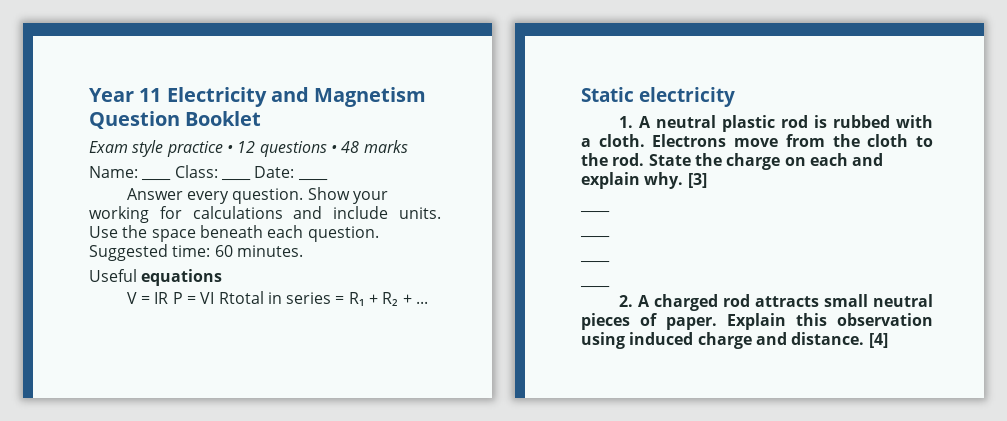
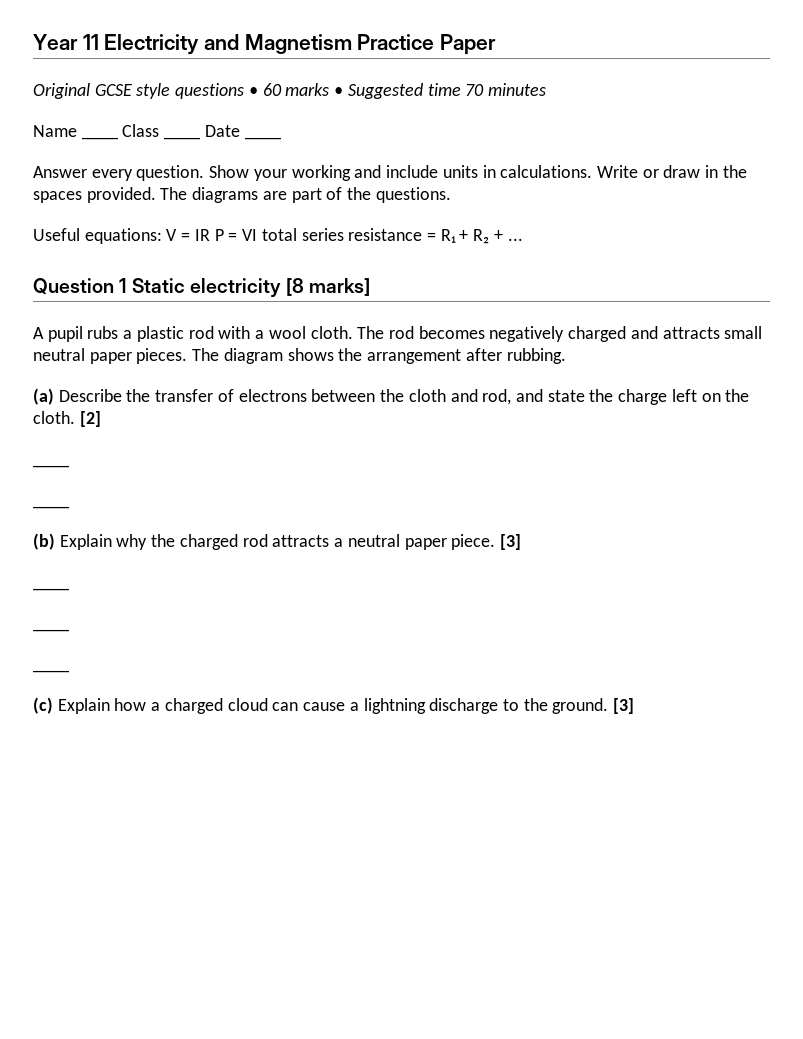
[89,111,262,129] [89,140,256,157] Question Booklet // Exam style practice • 12 -> [357,34,497,55] [33,83,171,99] Practice Paper // Original GCSE style
[341,141,360,153] 48 -> [262,83,282,96] 60
[89,166,138,178] [141,178,172,181] [174,165,218,178] [220,178,251,181] [254,166,295,178] // Name: ____ Class: ____ Date: -> [334,83,546,99] [33,125,77,137] [81,137,118,140] [122,124,160,137] [164,137,201,140] [204,125,240,137] • Suggested time 70 minutes // Name ____ Class ____ Date
[159,206,441,219] [89,225,379,242] [89,244,303,261] for calculations and include units. Use the space beneath each question. Suggested time: 60 minutes. -> [354,165,747,178] [33,187,451,203] and include units in calculations. Write or draw in the spaces provided. The diagrams are part of the questions.
[141,269,223,286] equations // -> [84,228,162,244] equations:
[218,291,332,304] Rtotal in series -> [261,228,423,241] total series resistance
(429, 302) none -> [33,278,127,294] Question 1
[618,115,933,132] [581,134,933,147] [581,153,884,170] [581,172,707,189] [580,210,610,213] [580,235,610,238] [580,260,610,263] [580,285,610,288] [618,294,933,311] [581,313,933,330] [581,332,888,349] // 1. A neutral plastic rod is rubbed with a cloth. Electrons move from the cloth to the rod. State the charge on each and explain why. [3] // ____ // ____ // ____ // ____ // 2. A charged rod attracts small neutral pieces of paper. Explain this observation using induced charge and distance. [4] -> [286,278,371,296] [33,326,763,342] [33,348,566,364] [33,388,750,405] [33,411,101,427] [33,465,69,468] [33,506,69,509] [33,533,521,550] [33,588,69,591] [33,629,69,632] [33,670,69,673] [33,697,635,714] [8 marks] // A pupil rubs a plastic rod with a wool cloth. The rod becomes negatively charged and attracts small neutral paper pieces. The diagram shows the arrangement after rubbing. // (a) Describe the transfer of electrons between the cloth and rod, and state the charge left on the cloth. [2] // ____ // ____ // (b) Explain why the charged rod attracts a neutral paper piece. [3] // ____ // ____ // ____ // (c) Explain how a charged cloud can cause a lightning discharge to the ground. [3]

